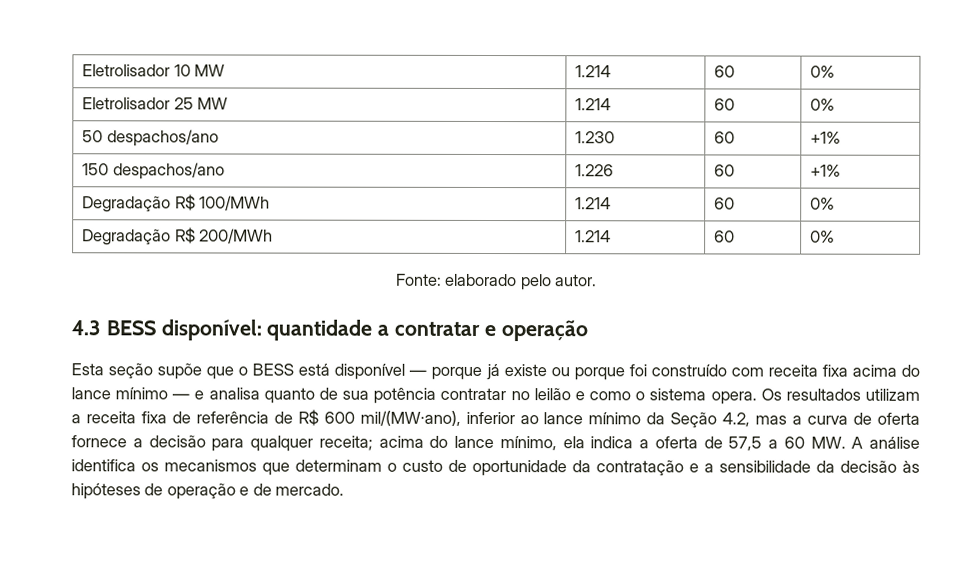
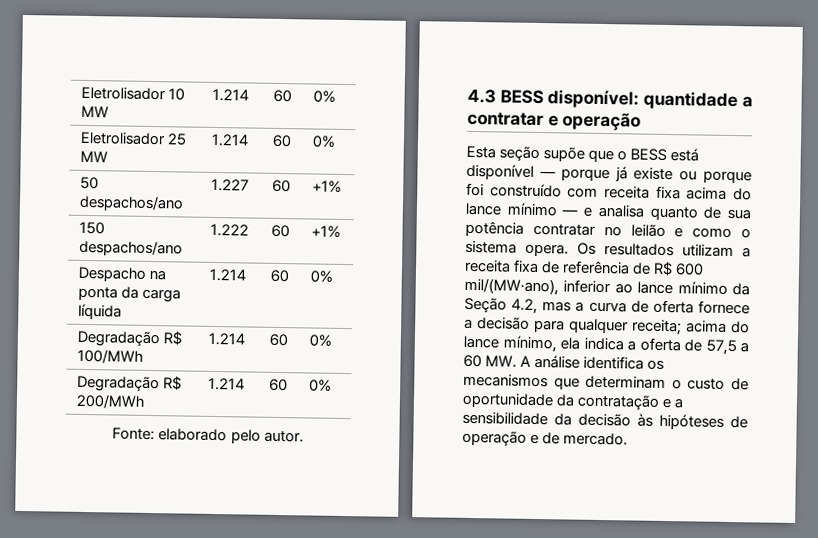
[575,131,616,144] 1.230 -> [210,178,249,192] 1.227
[575,164,615,177] [714,164,736,177] [810,164,842,177] 1.226 | 60 | +1% -> [209,223,249,237] [270,224,290,238] [310,225,341,238] [77,266,166,282] [77,286,181,303] [77,303,122,320] [208,268,246,282] [269,269,289,283] [309,270,333,283] 1.222 | 60 | +1% // Despacho na ponta da carga líquida | 1.214 | 60 | 0%

